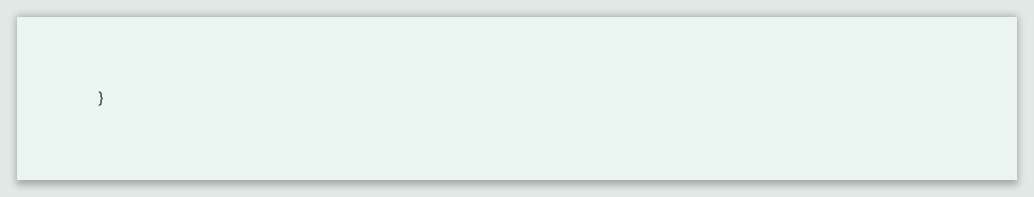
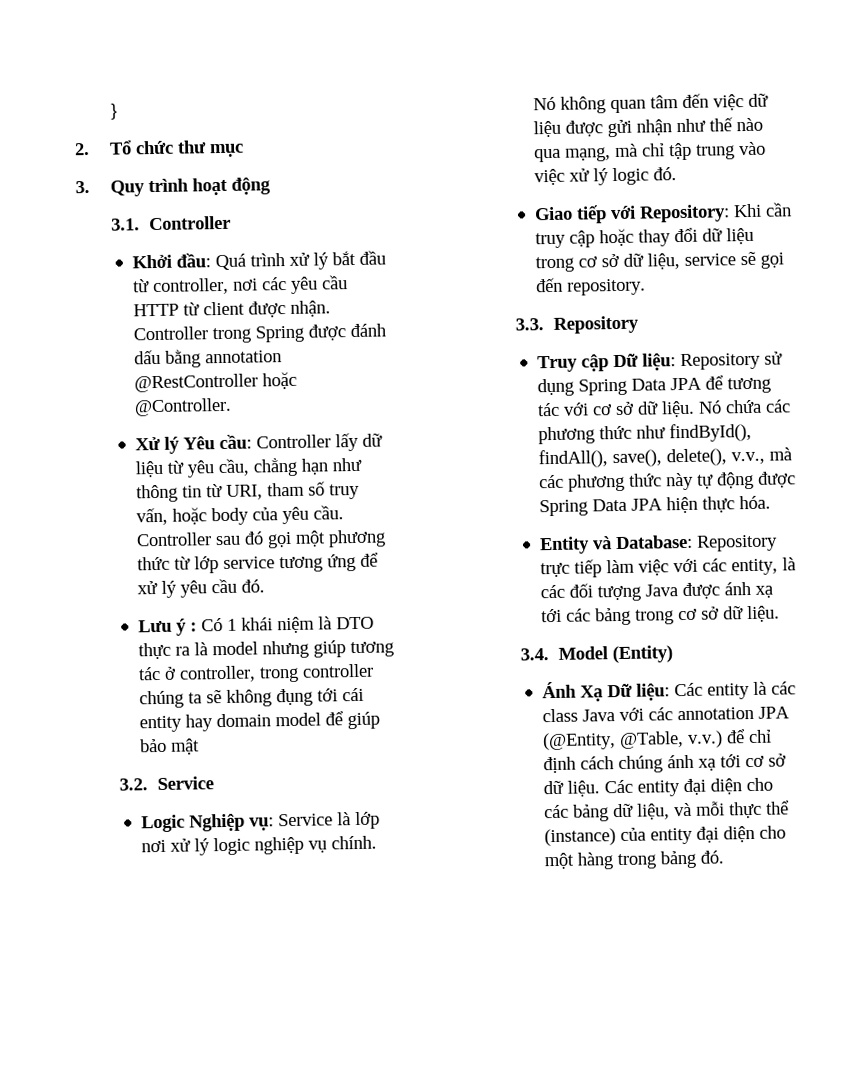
(104, 98) none -> [73,140,245,158] [74,177,272,197] [111,215,231,231] [131,250,386,271] [132,275,348,296] [132,300,331,318] [132,323,386,344] [133,349,282,368] [133,371,297,393] [133,397,232,417] [134,432,383,454] [134,457,362,478] [135,481,360,503] [135,505,344,526] [135,529,386,549] [136,552,379,574] [136,578,265,598] [137,616,374,636] [137,640,394,660] [137,663,374,683] [138,687,364,709] [138,711,380,733] [139,738,200,755] [119,776,214,791] [140,811,380,833] [140,835,377,856] [532,93,769,114] [532,117,763,138] [533,141,766,163] [533,167,677,186] [533,202,792,224] [534,227,754,249] [534,251,784,273] [535,277,646,296] [515,315,639,334] [536,351,783,373] [536,375,771,397] [536,399,791,418] [537,422,752,445] [537,447,792,469] [538,471,796,492] [538,495,771,517] [538,534,778,555] [539,557,796,578] [539,581,773,602] [540,605,780,626] [520,645,673,664] [541,681,796,702] [541,706,790,723] [541,729,772,751] [542,753,786,774] [542,777,773,797] [543,800,790,822] [543,825,786,847] [543,850,724,870] // 2. Tổ chức thư mục // 3. Quy trình hoạt động // 3.1. Controller // Khởi đầu: Quá trình xử lý bắt đầu từ controller, nơi các yêu cầu HTTP từ client được nhận. Controller trong Spring được đánh dấu bằng annotation @RestController hoặc @Controller. // Xử lý Yêu cầu: Controller lấy dữ liệu từ yêu cầu, chẳng hạn như thông tin từ URI, tham số truy vấn, hoặc body của yêu cầu. Controller sau đó gọi một phương thức từ lớp service tương ứng để xử lý yêu cầu đó. // Lưu ý : Có 1 khái niệm là DTO thực ra là model nhưng giúp tương tác ở controller, trong controller chúng ta sẽ không đụng tới cái entity hay domain model để giúp bảo mật // 3.2. Service // Logic Nghiệp vụ: Service là lớp nơi xử lý logic nghiệp vụ chính. Nó không quan tâm đến việc dữ liệu được gửi nhận như thế nào qua mạng, mà chỉ tập trung vào việc xử lý logic đó. // Giao tiếp với Repository: Khi cần truy cập hoặc thay đổi dữ liệu trong cơ sở dữ liệu, service sẽ gọi đến repository. // 3.3. Repository // Truy cập Dữ liệu: Repository sử dụng Spring Data JPA để tương tác với cơ sở dữ liệu. Nó chứa các phương thức như findById(), findAll(), save(), delete(), v.v., mà các phương thức này tự động được Spring Data JPA hiện thực hóa. // Entity và Database: Repository trực tiếp làm việc với các entity, là các đối tượng Java được ánh xạ tới các bảng trong cơ sở dữ liệu. // 3.4. Model (Entity) // Ánh Xạ Dữ liệu: Các entity là các class Java với các annotation JPA (@Entity, @Table, v.v.) để chỉ định cách chúng ánh xạ tới cơ sở dữ liệu. Các entity đại diện cho các bảng dữ liệu, và mỗi thực thể (instance) của entity đại diện cho một hàng trong bảng đó.

